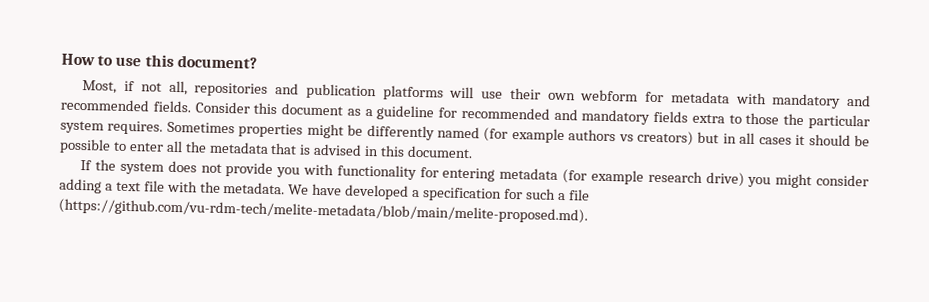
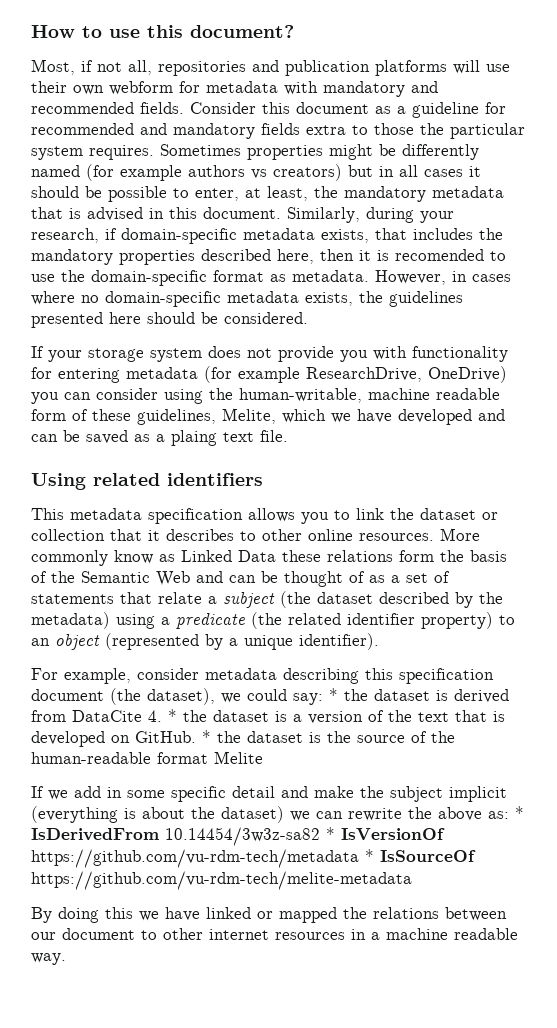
[128,140,207,153] enter all the -> [195,186,426,202] enter, at least, the mandatory
[80,159,117,171] // If the -> [287,207,454,223] [31,228,503,244] [31,249,506,265] [31,270,511,286] [31,291,463,307] [31,312,308,328] [31,346,144,362] Similarly, during your research, if domain-specific metadata exists, that includes the mandatory properties described here, then it is recomended to use the domain-specific format as metadata. However, in cases where no domain-specific metadata exists, the guidelines presented here should be considered. // If your storage
[647,170,869,189] [59,178,590,202] [58,198,588,224] research drive) you might consider adding a text file with the metadata. We have developed a specification for such a file (https://github.com/vu-rdm-tech/melite-metadata/blob/main/melite-proposed.md). -> [306,366,507,383] [31,388,500,404] [31,408,505,425] [31,430,288,446] [31,473,263,490] [31,508,498,524] [31,528,480,541] [31,550,507,566] [31,571,450,587] [31,591,503,608] [31,612,515,629] [31,633,379,650] [31,668,494,684] [31,688,509,705] [31,709,505,724] [31,730,455,747] [31,751,263,764] [31,786,507,802] [31,806,524,823] [31,827,445,846] [31,849,476,868] [31,871,412,890] [31,907,507,923] [31,928,518,940] [31,953,66,965] ResearchDrive, OneDrive) you can consider using the human-writable, machine readable form of these guidelines, Melite, which we have developed and can be saved as a plaing text file. // Using related identifiers // This metadata specification allows you to link the dataset or collection that it describes to other online resources. More commonly know as Linked Data these relations form the basis of the Semantic Web and can be thought of as a set of statements that relate a subject (the dataset described by the metadata) using a predicate (the related identifier property) to an object (represented by a unique identifier). // For example, consider metadata describing this specification document (the dataset), we could say: * the dataset is derived from DataCite 4. * the dataset is a version of the text that is developed on GitHub. * the dataset is the source of the human-readable format Melite // If we add in some specific detail and make the subject implicit (everything is about the dataset) we can rewrite the above as: * IsDerivedFrom 10.14454/3w3z-sa82 * IsVersionOf https://github.com/vu-rdm-tech/metadata * IsSourceOf https://github.com/vu-rdm-tech/melite-metadata // By doing this we have linked or mapped the relations between our document to other internet resources in a machine readable way.

